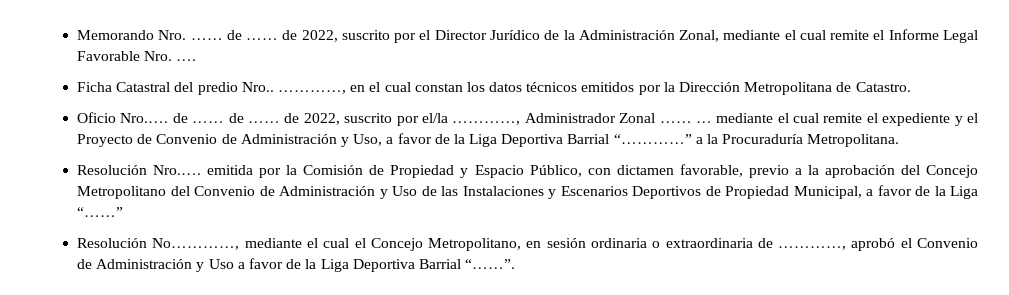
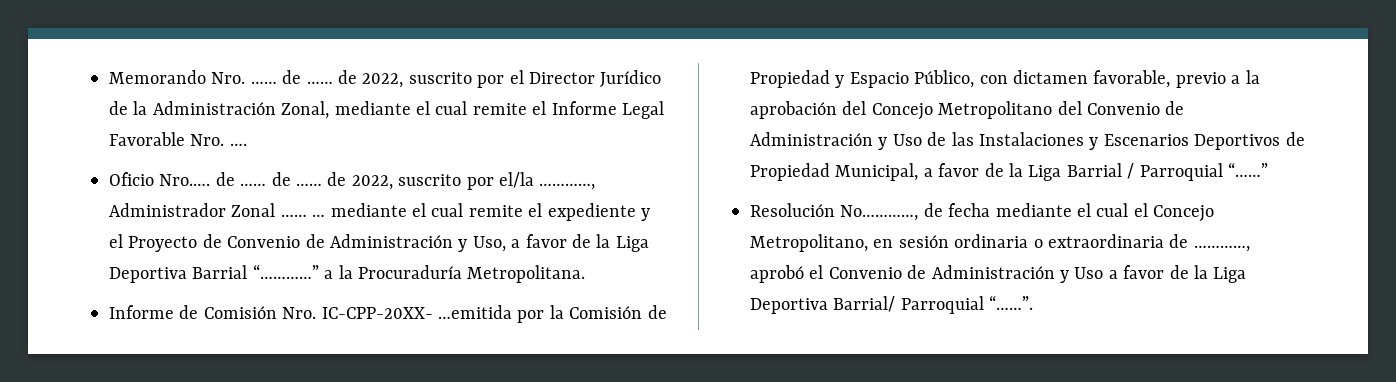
[77,82,911,95] // Ficha Catastral del predio Nro.. …………, en el cual constan los datos técnicos emitidos por la Dirección Metropolitana de Catastro. -> (247, 144) none
[77,165,254,175] Resolución Nro.…. emitida -> [109,305,512,319] Informe de Comisión Nro. IC-CPP-20XX- …emitida
(978, 192) none -> [1066,163,1223,181] Barrial / Parroquial
(240, 244) none -> [923,203,991,217] de fecha
[418,259,461,269] Barrial -> [833,296,984,314] Barrial/ Parroquial

